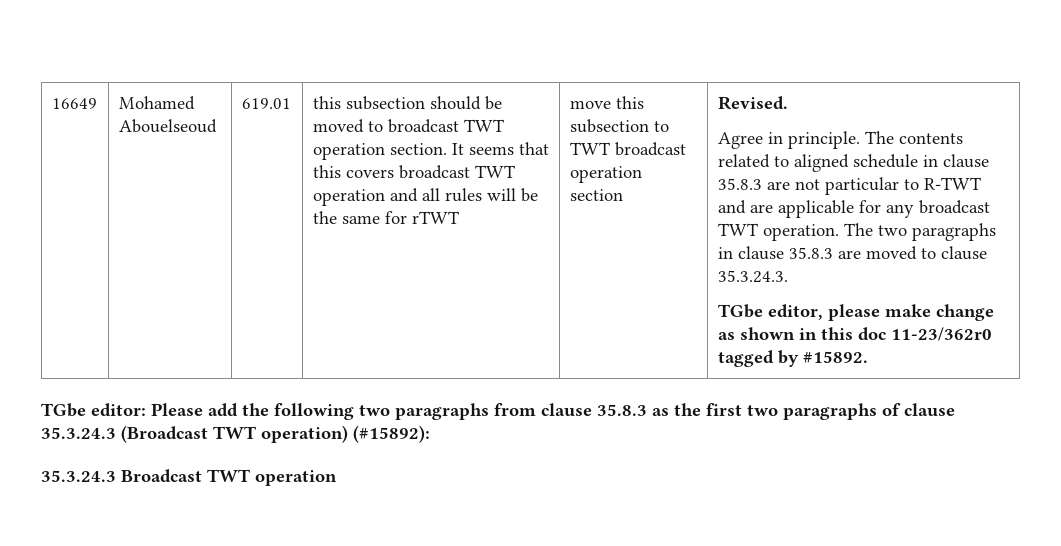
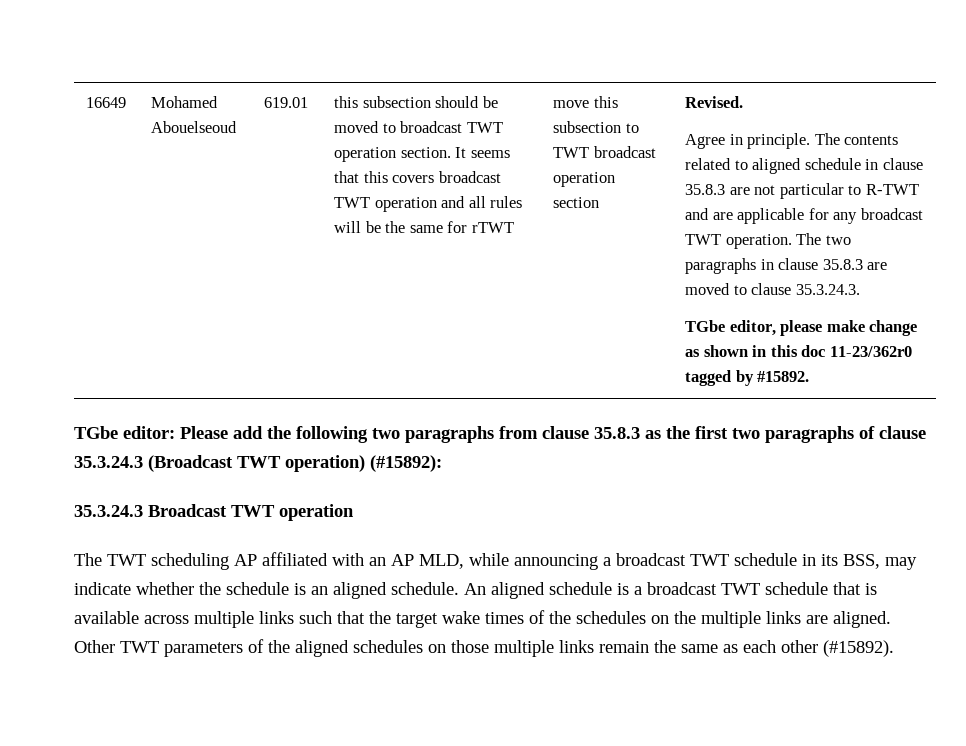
(337, 478) none -> [74,552,917,570] [74,582,877,599] [74,610,891,628] [74,639,894,657] // The TWT scheduling AP affiliated with an AP MLD, while announcing a broadcast TWT schedule in its BSS, may indicate whether the schedule is an aligned schedule. An aligned schedule is a broadcast TWT schedule that is available across multiple links such that the target wake times of the schedules on the multiple links are aligned. Other TWT parameters of the aligned schedules on those multiple links remain the same as each other (#15892).

